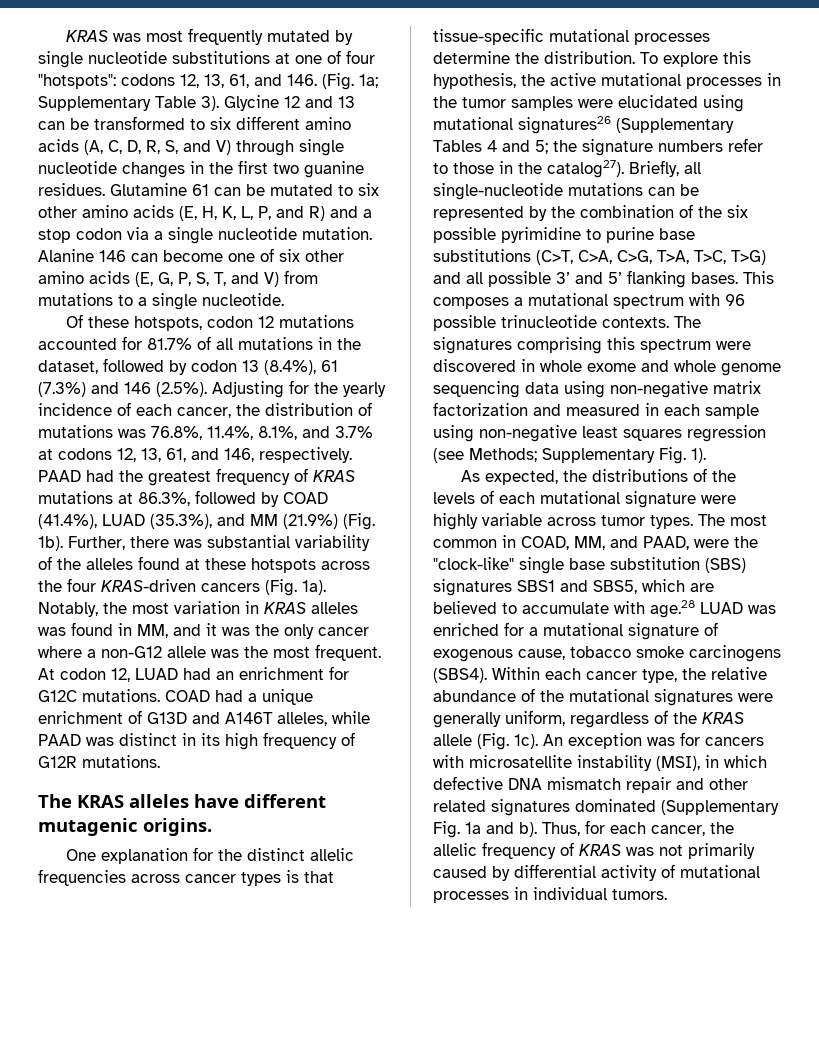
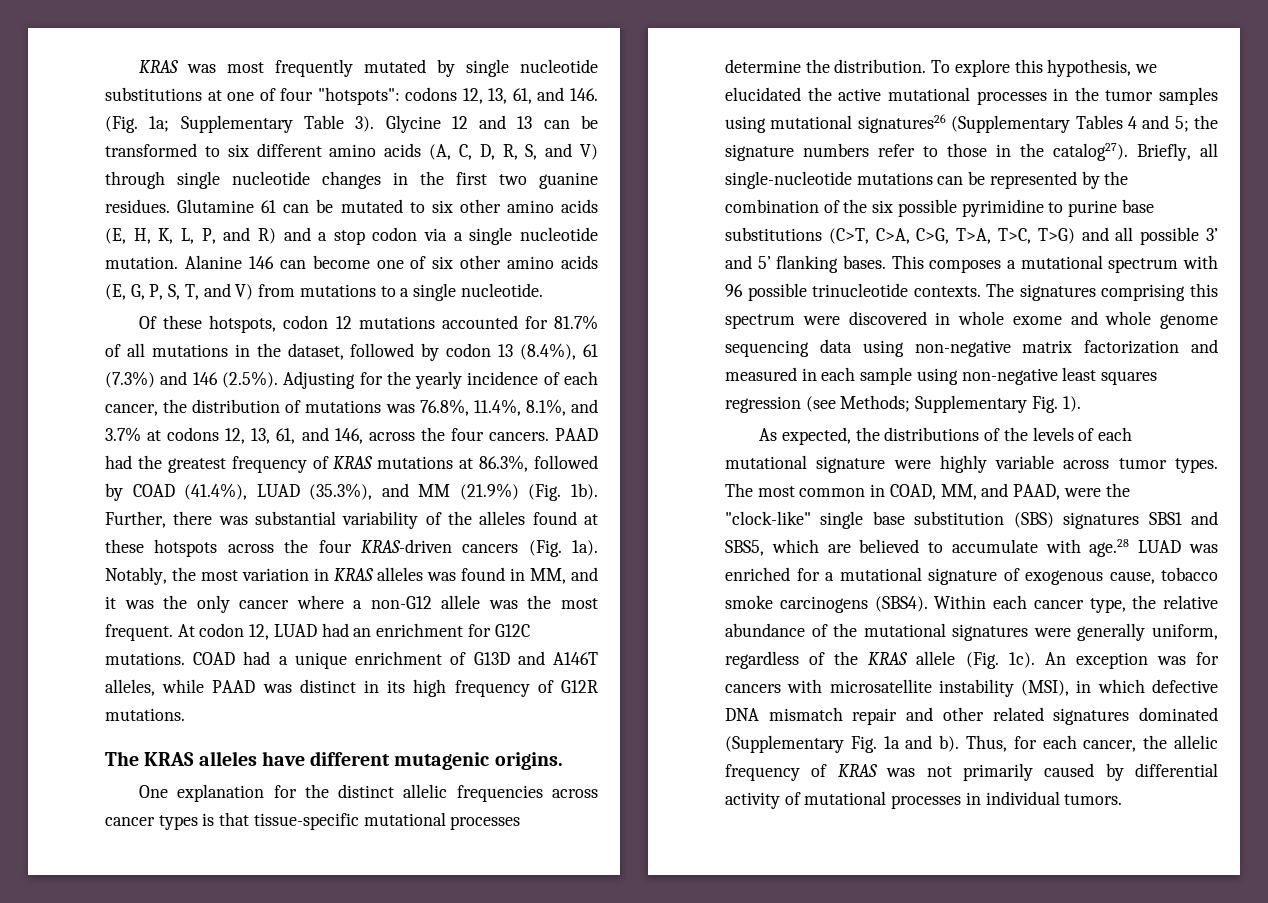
[259,447,352,463] respectively. -> [368,427,549,441] across the four cancers.
(516, 81) none -> [1135,64,1158,73] [725,87,801,101] we elucidated
[578,95,698,108] were elucidated -> (1218, 96) none

